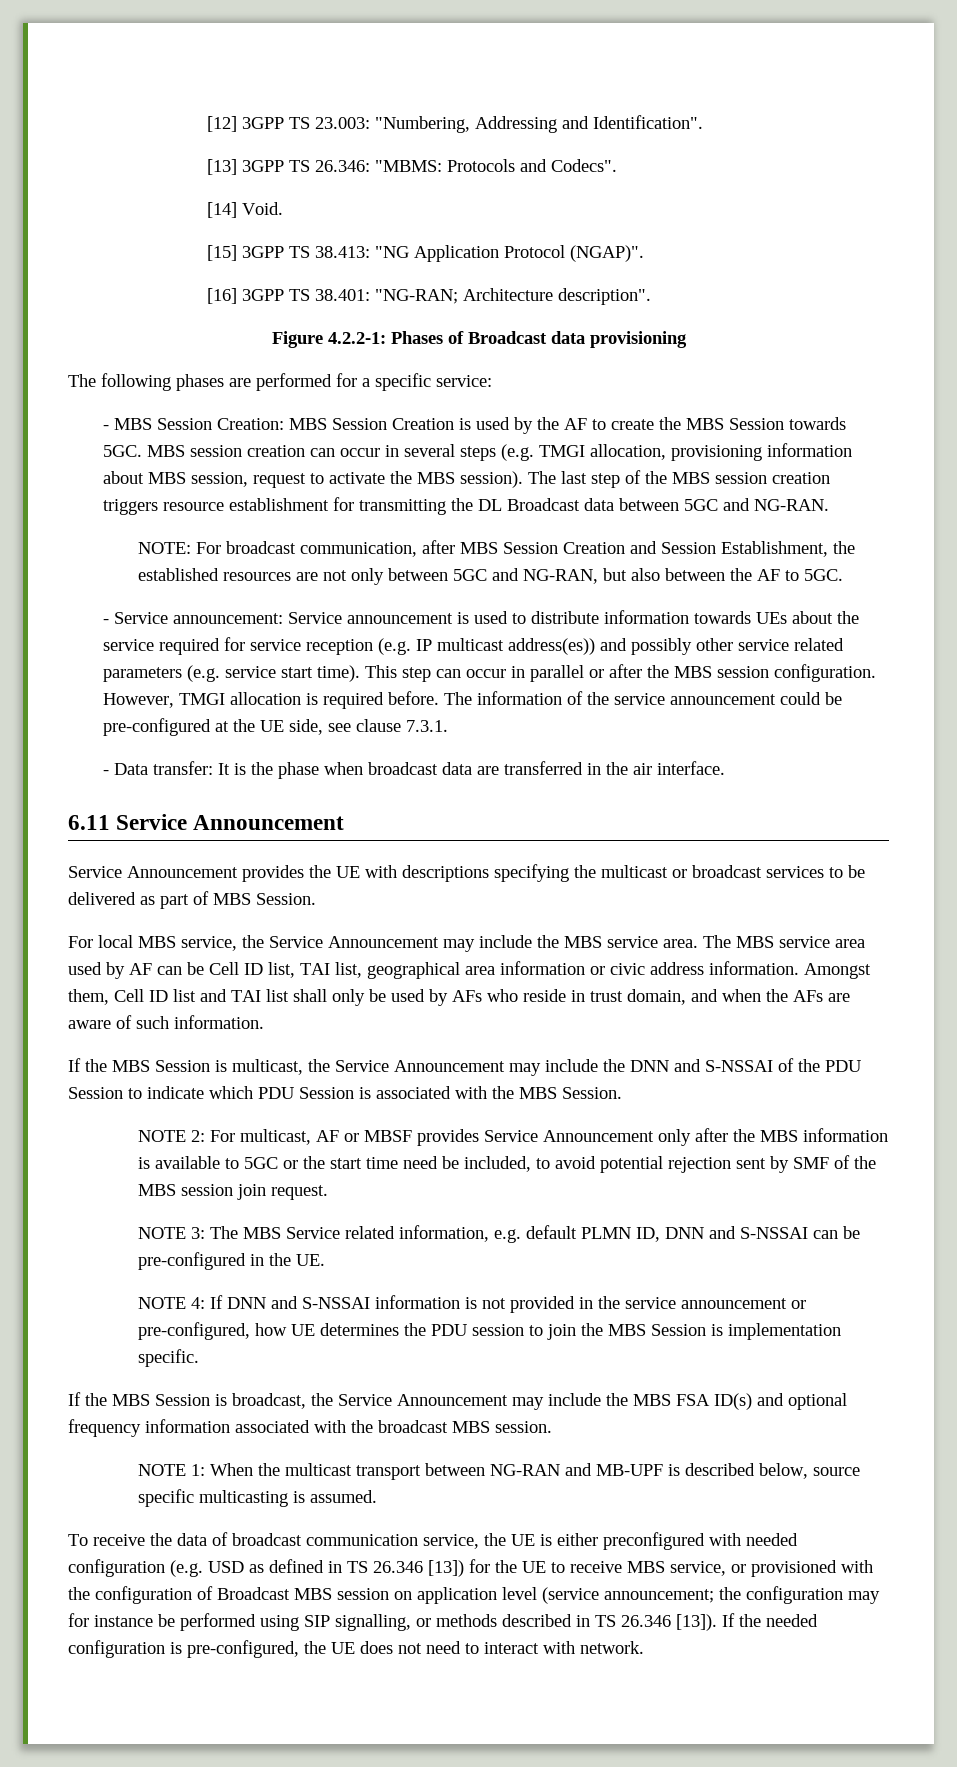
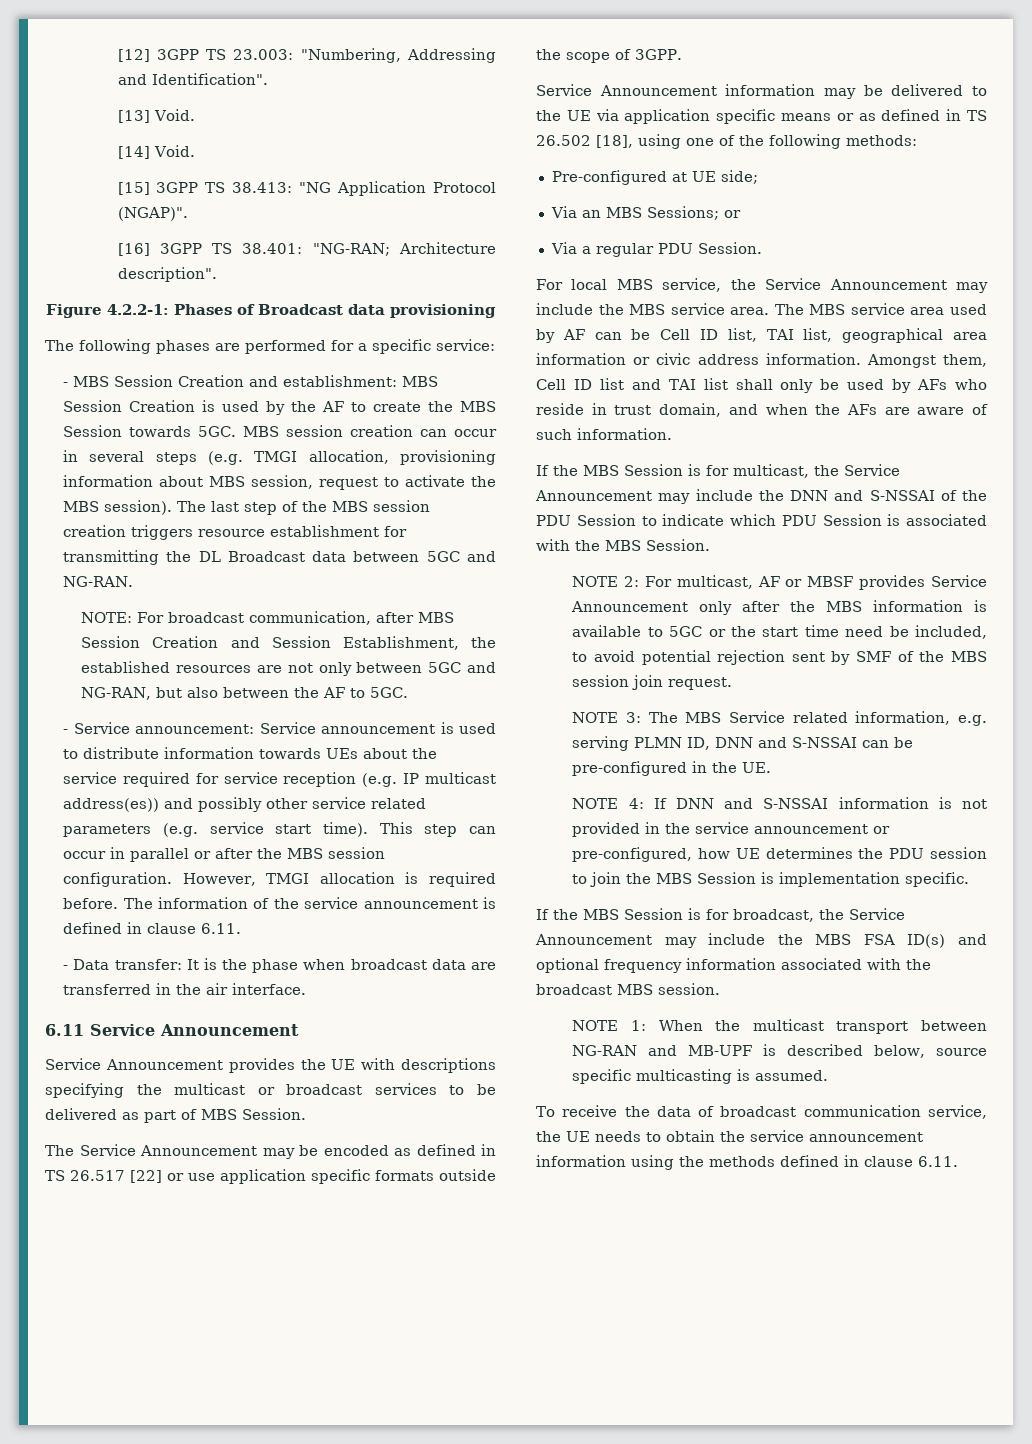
[241,159,617,172] 3GPP TS 26.346: "MBMS: Protocols and Codecs". -> [153,109,195,121] Void.
[216,418,284,430] Creation: -> [178,375,398,387] Creation and establishment:
[779,692,842,705] [102,718,448,736] could be pre-configured at the UE side, see clause 7.3.1. -> [483,897,496,909] [63,922,242,934] is defined in clause 6.11.
(316, 899) none -> [45,1144,496,1159] [45,1169,496,1184] [536,49,682,63] [536,84,988,99] [536,109,987,124] [536,134,917,149] [551,170,758,185] [550,206,741,220] [550,242,762,257] // The Service Announcement may be encoded as defined in TS 26.517 [22] or use application specific formats outside the scope of 3GPP. // Service Announcement information may be delivered to the UE via application specific means or as defined in TS 26.502 [18], using one of the following methods: // Pre-configured at UE side; // Via an MBS Sessions; or // Via a regular PDU Session.
(227, 1066) none -> [706,465,729,476] for
[525,1225,577,1239] default -> [572,736,630,751] serving
(227, 1400) none -> [706,909,729,920] for
[540,1532,798,1550] [68,1559,873,1577] [68,1586,880,1604] [68,1613,818,1631] [68,1640,644,1658] is either preconfigured with needed configuration (e.g. USD as defined in TS 26.346 [13]) for the UE to receive MBS service, or provisioned with the configuration of Broadcast MBS session on application level (service announcement; the configuration may for instance be performed using SIP signalling, or methods described in TS 26.346 [13]). If the needed configuration is pre-configured, the UE does not need to interact with network. -> [595,1130,923,1142] [536,1155,958,1170] needs to obtain the service announcement information using the methods defined in clause 6.11.

